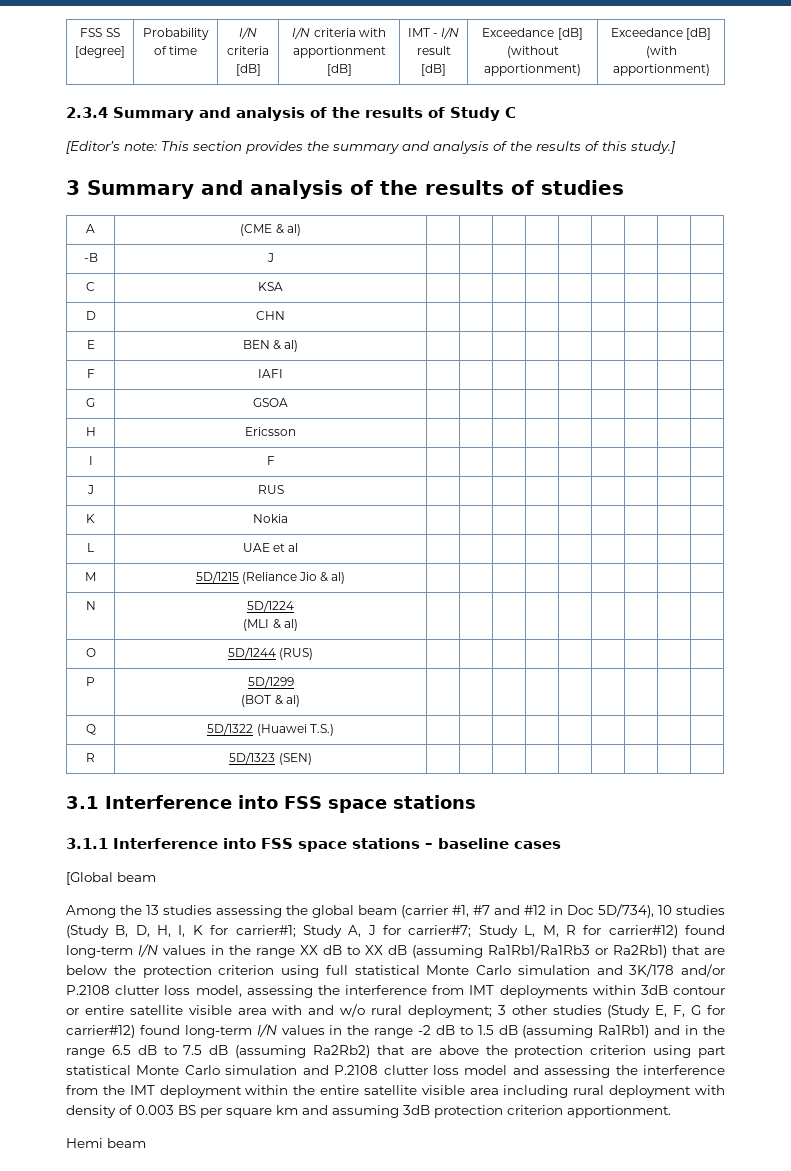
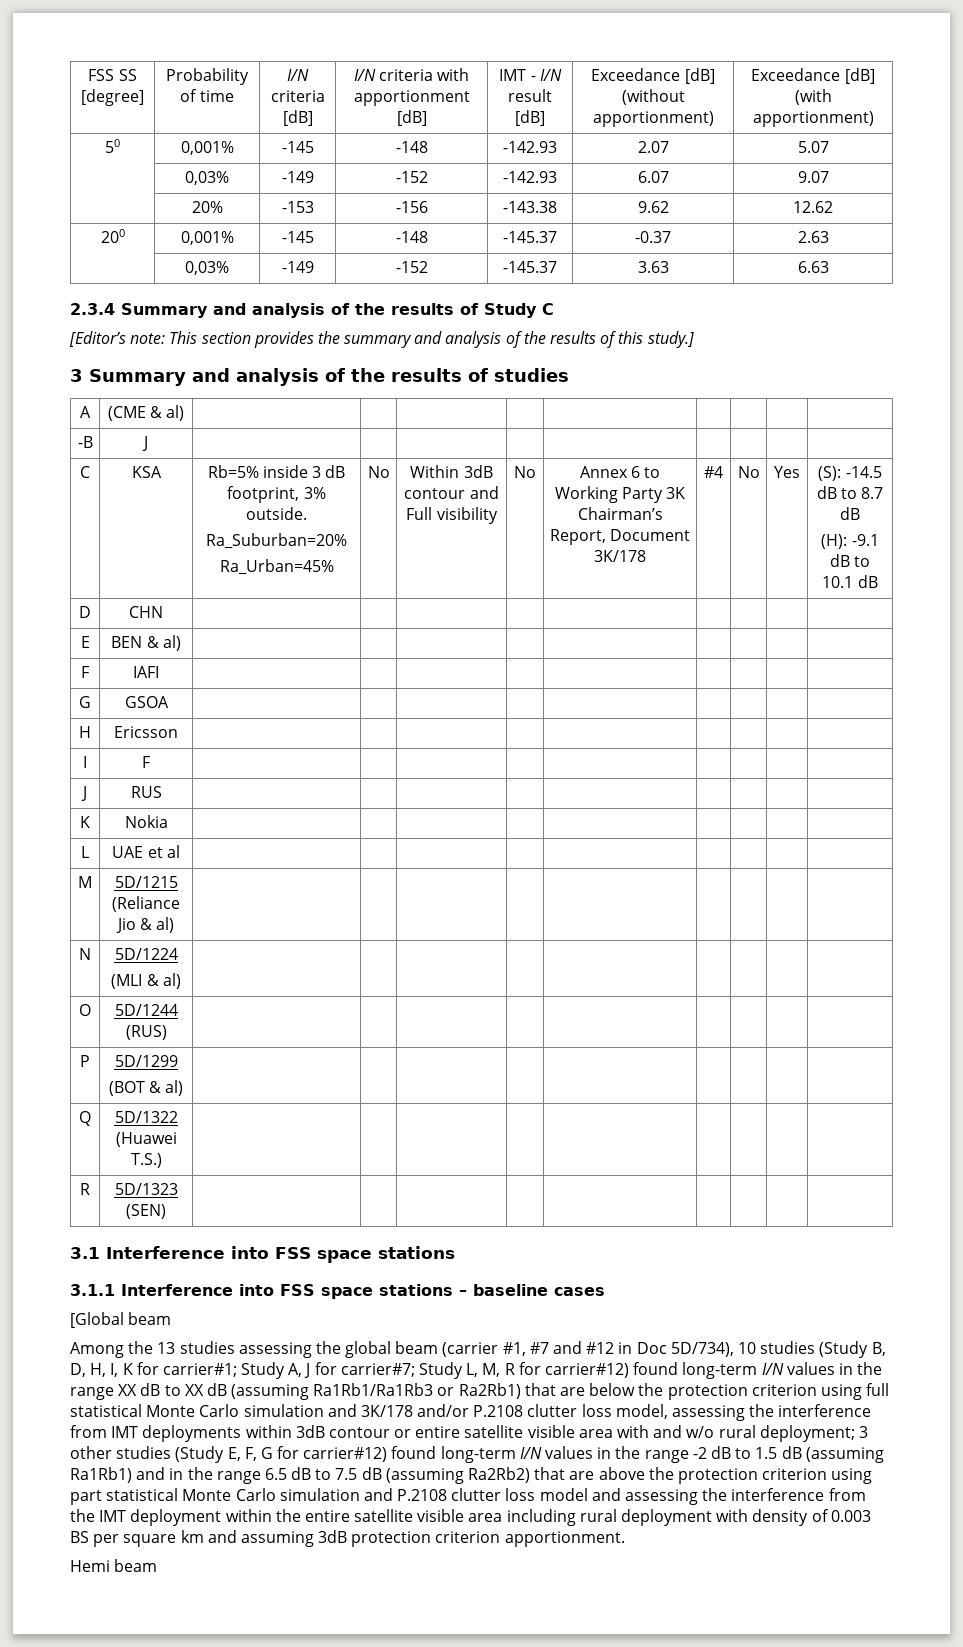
(710, 70) none -> [105,139,120,153] [180,141,234,155] [281,141,314,153] [395,141,428,153] [503,141,557,153] [637,141,669,153] [797,141,829,153] [185,171,229,185] [281,171,314,183] [395,171,428,183] [503,171,557,183] [637,171,669,183] [797,171,829,183] [191,201,223,213] [281,201,314,213] [395,201,428,213] [503,201,557,213] [637,201,669,213] [793,201,833,213] [100,229,125,243] [180,231,234,245] [281,231,314,243] [395,231,428,243] [503,231,557,243] [635,231,671,243] [797,231,829,243] [185,261,229,275] [281,261,314,273] [395,261,428,273] [503,261,557,273] [637,261,669,273] [797,261,829,273] // 50 | 0,001% | -145 | -148 | -142.93 | 2.07 | 5.07 // | 0,03% | -149 | -152 | -142.93 | 6.07 | 9.07 // | 20% | -153 | -156 | -143.38 | 9.62 | 12.62 // 200 | 0,001% | -145 | -148 | -145.37 | -0.37 | 2.63 // | 0,03% | -149 | -152 | -145.37 | 3.63 | 6.63
(283, 286) | | | | | | | | -> [207,465,346,478] [227,486,326,503] [246,507,307,520] [206,533,347,549] [219,559,334,575] [367,466,390,478] [410,465,493,478] [404,486,499,499] [406,507,498,524] [514,466,536,478] [579,466,661,478] [554,486,686,503] [577,507,663,520] [549,529,691,545] [594,550,646,562] [704,466,723,478] [737,466,760,478] [774,466,800,478] [818,466,882,481] [816,486,884,499] [840,507,860,520] [821,534,879,549] [829,554,871,567] [822,575,878,588] Rb=5% inside 3 dB footprint, 3% outside. // Ra_Suburban=20% // Ra_Urban=45% | No | Within 3dB contour and Full visibility | No | Annex 6 to Working Party 3K Chairman’s Report, Document 3K/178 | #4 | No | Yes | (S): -14.5 dB to 8.7 dB // (H): -9.1 dB to 10.1 dB

